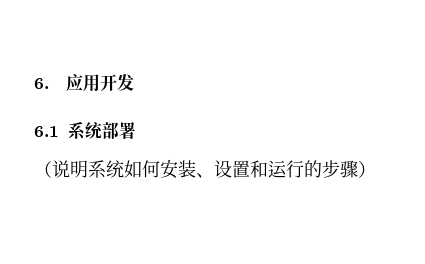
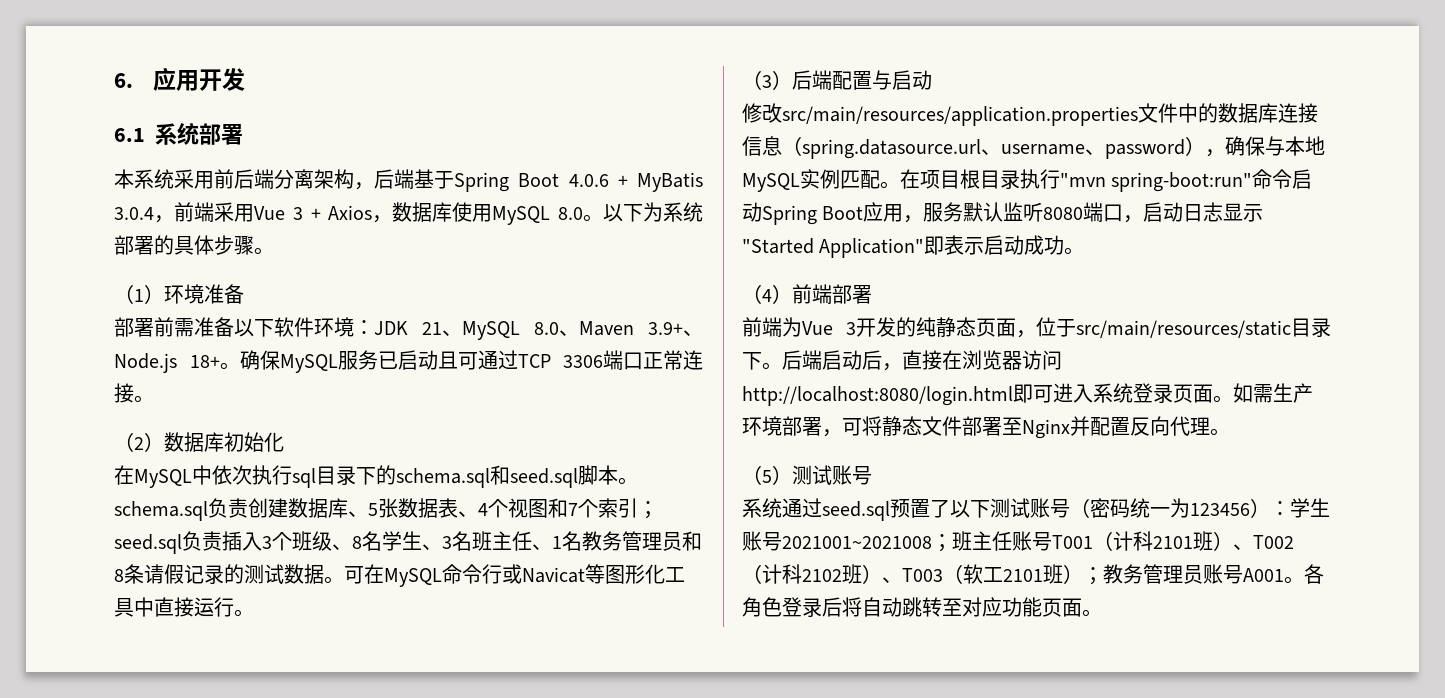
[34,159,376,179] （说明系统如何安装、设置和运行的步骤） -> [114,169,703,192] [114,202,703,225] [114,235,274,255] [114,284,244,304] [114,317,703,340] [114,350,703,373] [114,383,154,403] [114,432,284,452] [114,465,638,488] [114,498,658,521] [114,531,702,554] [114,564,685,587] [114,597,254,617] [742,70,932,90] [742,103,1318,126] [742,136,1325,159] [742,169,1313,192] [742,202,1264,225] [742,235,1085,258] [742,284,872,304] [742,317,1331,338] [742,350,1062,371] [742,383,1313,406] [742,416,1230,439] [742,465,872,485] [742,498,1330,521] [742,531,1294,552] [742,564,1324,585] [742,597,1102,617] 本系统采用前后端分离架构，后端基于Spring Boot 4.0.6 + MyBatis 3.0.4，前端采用Vue 3 + Axios，数据库使用MySQL 8.0。以下为系统部署的具体步骤。 // （1）环境准备 // 部署前需准备以下软件环境：JDK 21、MySQL 8.0、Maven 3.9+、Node.js 18+。确保MySQL服务已启动且可通过TCP 3306端口正常连接。 // （2）数据库初始化 // 在MySQL中依次执行sql目录下的schema.sql和seed.sql脚本。schema.sql负责创建数据库、5张数据表、4个视图和7个索引；seed.sql负责插入3个班级、8名学生、3名班主任、1名教务管理员和8条请假记录的测试数据。可在MySQL命令行或Navicat等图形化工具中直接运行。 // （3）后端配置与启动 // 修改src/main/resources/application.properties文件中的数据库连接信息（spring.datasource.url、username、password），确保与本地MySQL实例匹配。在项目根目录执行"mvn spring-boot:run"命令启动Spring Boot应用，服务默认监听8080端口，启动日志显示"Started Application"即表示启动成功。 // （4）前端部署 // 前端为Vue 3开发的纯静态页面，位于src/main/resources/static目录下。后端启动后，直接在浏览器访问http://localhost:8080/login.html即可进入系统登录页面。如需生产环境部署，可将静态文件部署至Nginx并配置反向代理。 // （5）测试账号 // 系统通过seed.sql预置了以下测试账号（密码统一为123456）：学生账号2021001~2021008；班主任账号T001（计科2101班）、T002（计科2102班）、T003（软工2101班）；教务管理员账号A001。各角色登录后将自动跳转至对应功能页面。

